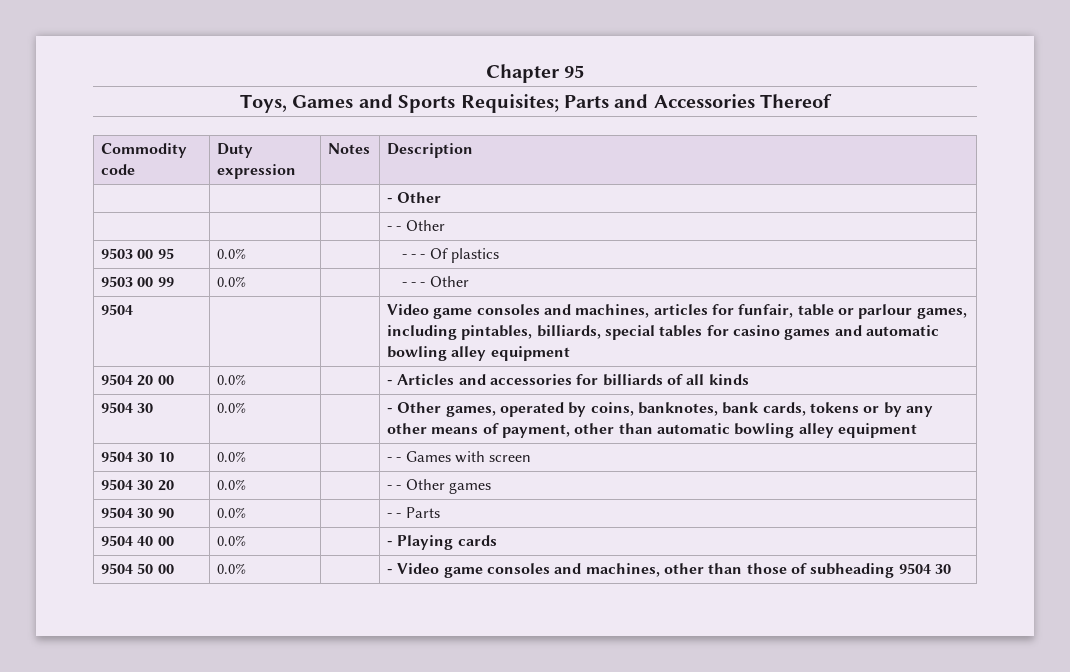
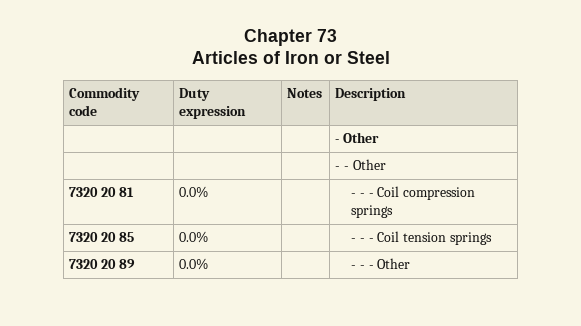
[564,65,585,78] [239,94,833,113] 95 // Toys, Games and Sports Requisites; Parts and Accessories Thereof -> [317,29,337,42] [191,51,390,64] 73 // Articles of Iron or Steel
[101,248,174,259] [217,248,247,259] [401,248,500,263] [101,276,174,287] 9503 00 95 | 0.0% | | - - - Of plastics // 9503 00 99 -> [68,187,134,197] [178,186,208,198] [351,186,476,200] [351,205,394,218] [68,232,134,242] [178,231,208,243] [351,231,492,245] [68,259,135,269] 7320 20 81 | 0.0% | | - - - Coil compression springs // 7320 20 85 | 0.0% | | - - - Coil tension springs // 7320 20 89
[101,304,134,315] [387,304,967,319] [387,325,939,340] [387,346,570,361] [101,374,174,386] [217,374,247,385] [387,374,749,386] [101,402,154,413] [217,402,247,413] [387,402,933,417] [387,423,917,438] [101,451,174,462] [217,451,247,462] [387,451,532,463] [101,479,174,491] [217,479,247,490] [387,479,492,494] [101,507,174,518] [217,507,247,518] [387,507,440,518] [101,535,174,546] [217,535,247,546] [387,535,497,550] [101,563,174,574] [217,563,247,574] [387,563,951,578] // 9504 | | | Video game consoles and machines, articles for funfair, table or parlour games, including pintables, billiards, special tables for casino games and automatic bowling alley equipment // 9504 20 00 | 0.0% | | - Articles and accessories for billiards of all kinds // 9504 30 | 0.0% | | - Other games, operated by coins, banknotes, bank cards, tokens or by any other means of payment, other than automatic bowling alley equipment // 9504 30 10 | 0.0% | | - - Games with screen // 9504 30 20 | 0.0% | | - - Other games // 9504 30 90 | 0.0% | | - - Parts // 9504 40 00 | 0.0% | | - Playing cards // 9504 50 00 | 0.0% | | - Video game consoles and machines, other than those of subheading 9504 30 -> (411, 263) none

